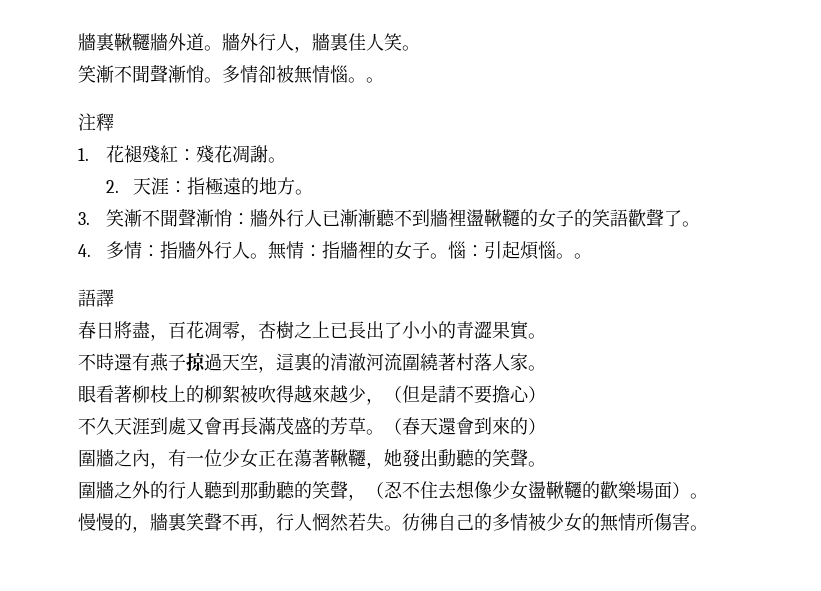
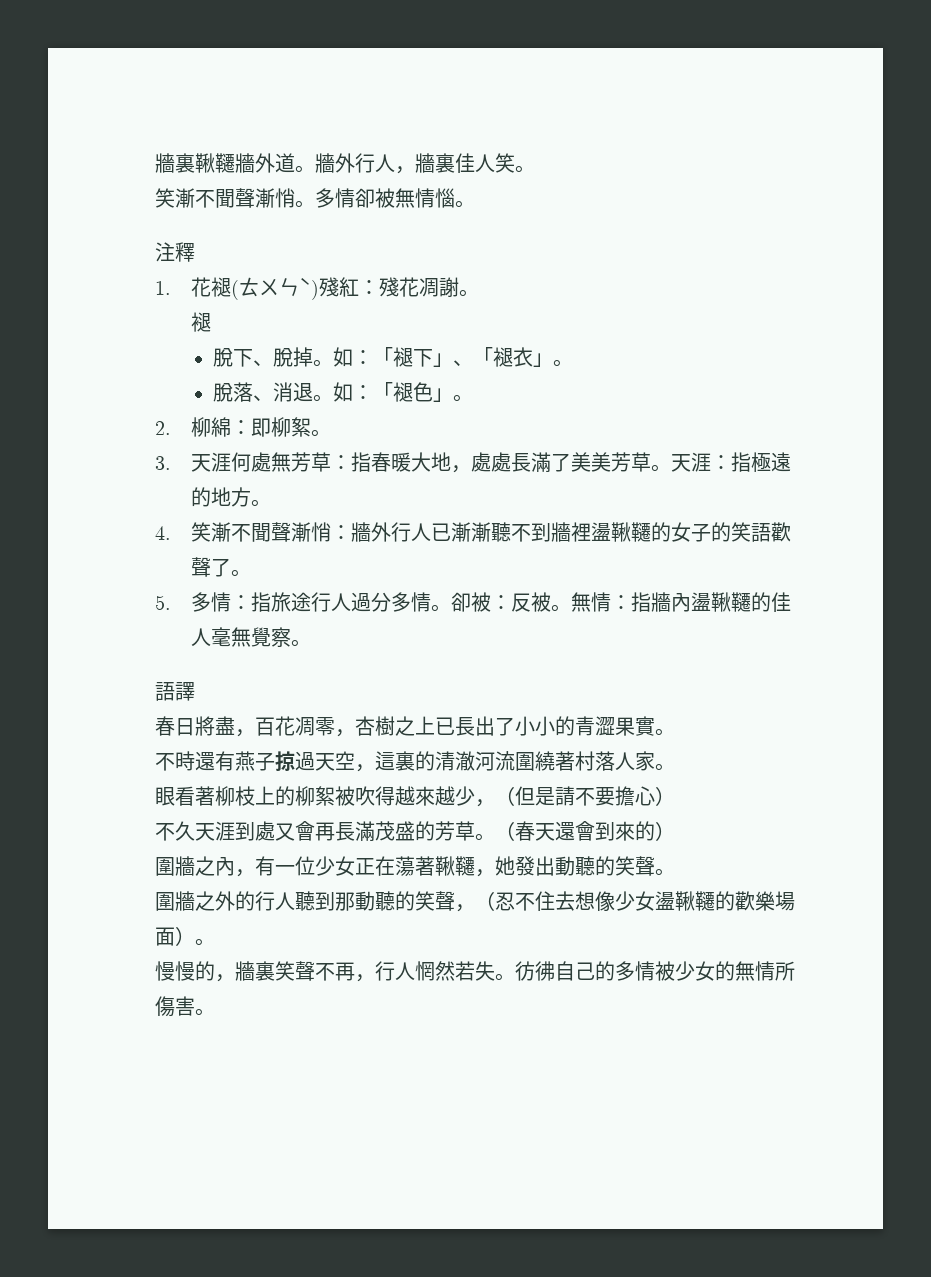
[366,77,384,83] 。 -> (475, 204) none
(142, 154) none -> [230,277,319,300] (ㄊㄨㄣˋ)
[105,180,119,193] 2. -> [190,312,211,332] [212,347,573,367] [212,382,473,402] [155,417,331,437] [155,452,671,473] 褪 // 脫下、脫掉。如：「褪下」、「褪衣」。 // 脫落、消退。如：「褪色」。 // 2.柳綿：即柳絮。 // 3.天涯何處無芳草：指春暖大地，處處長滿了美美芳草。
[78,212,90,225] 3. -> [155,526,171,540] 4.
[78,244,91,257] 4. -> [155,595,171,610] 5.
[177,241,574,260] 牆外行人。無情：指牆裡的女子。惱：引起煩惱。 -> [270,592,791,612] [190,627,291,648] 旅途行人過分多情。卻被：反被。無情：指牆內盪鞦韆的佳人毫無覺察

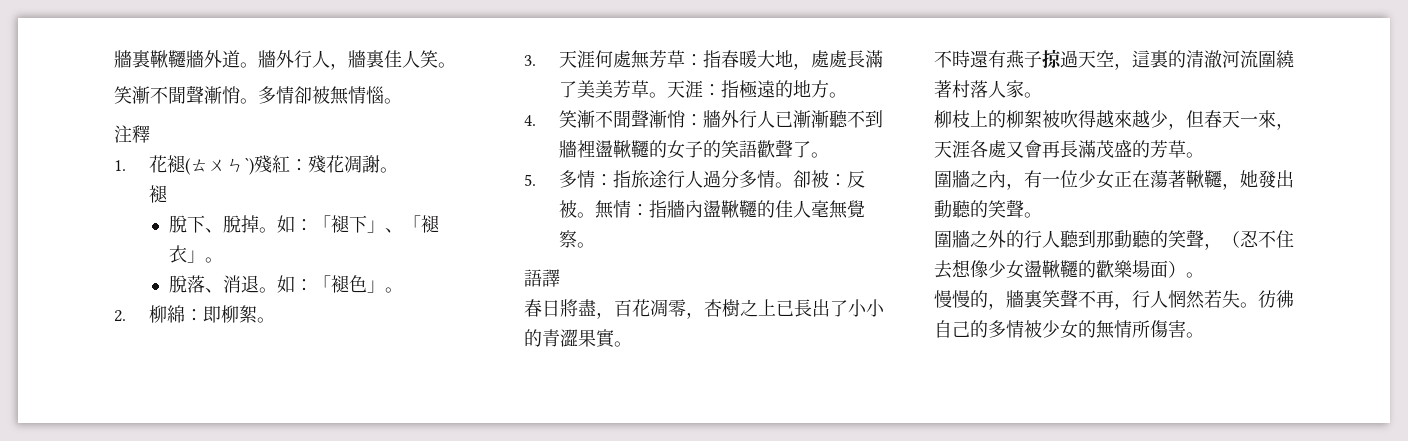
[155,786,215,806] 眼看著 -> (1042, 95) none
[495,786,675,806] [155,821,255,841] （但是請不要擔心） // 不久天涯到 -> [1186,110,1294,130] [934,140,988,158] 但春天一來，天涯各
[495,821,675,841] （春天還會到來的） -> (1204, 155) none

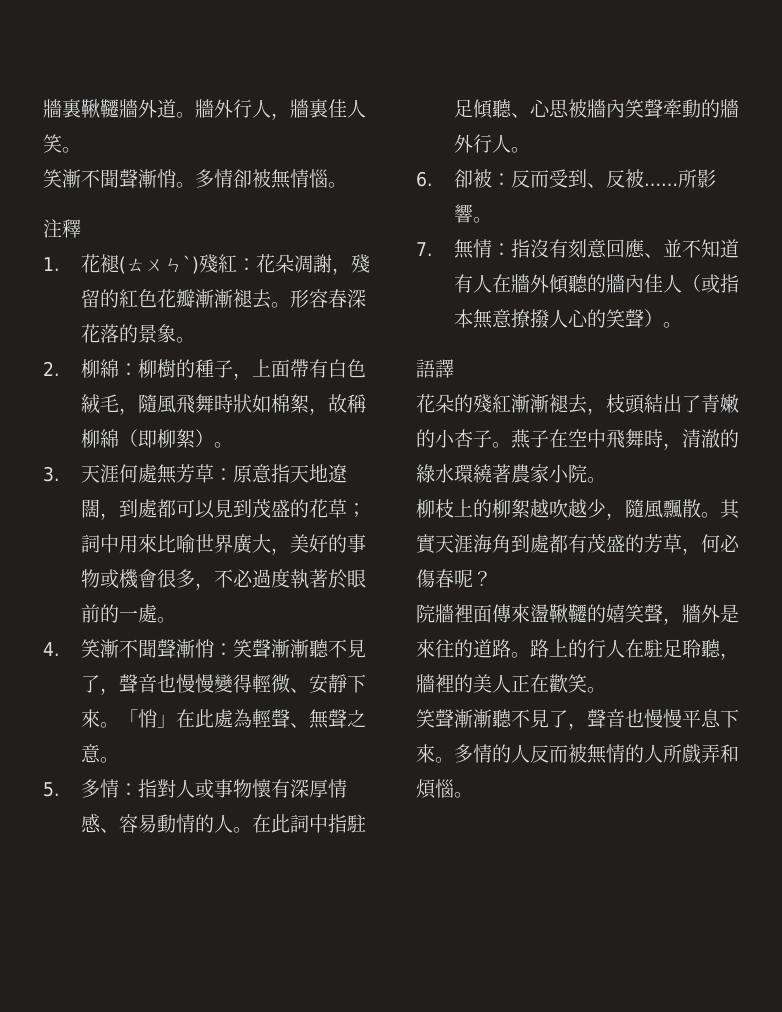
[307,155,398,173] [148,185,167,203] [168,215,439,233] [168,245,223,263] [168,275,403,293] [114,305,257,323] 殘花凋謝。 // 褪 // 脫下、脫掉。如：「褪下」、「褪衣」。 // 脫落、消退。如：「褪色」。 // 2.柳綿：即柳絮 -> [255,254,370,275] [80,289,366,309] [80,324,195,343] [43,359,366,380] [80,394,367,415] [80,429,214,448] 花朵凋謝，殘留的紅色花瓣漸漸褪去。形容春深花落的景象。 // 2.柳綿：柳樹的種子，上面帶有白色絨毛，隨風飛舞時狀如棉絮，故稱柳綿（即柳絮）
[702,50,883,70] [558,80,829,98] 指春暖大地，處處長滿了美美芳草。天涯：指極遠的地方 -> [232,464,347,483] [80,499,366,520] [80,534,366,555] [80,569,366,590] [80,604,157,623] 原意指天地遼闊，到處都可以見到茂盛的花草；詞中用來比喻世界廣大，美好的事物或機會很多，不必過度執著於眼前的一處
[702,110,883,128] [558,139,829,159] [524,170,793,188] 牆外行人已漸漸聽不到牆裡盪鞦韆的女子的笑語歡聲了。 // 5.多情：指旅途行人過分多情。 -> [232,639,366,658] [80,674,366,695] [80,709,366,729] [80,744,119,763] [43,779,347,799] [80,814,366,833] [453,99,739,119] [453,134,530,153] [416,171,432,187] 笑聲漸漸聽不見了，聲音也慢慢變得輕微、安靜下來。「悄」在此處為輕聲、無聲之意。 // 5.多情：指對人或事物懷有深厚情感、容易動情的人。在此詞中指駐足傾聽、心思被牆內笑聲牽動的牆外行人。 // 6.
[558,200,595,218] 被。 -> [529,169,716,188] [453,204,492,223] [416,242,432,256] 而受到、反被……所影響。 // 7.
[666,200,865,219] [558,230,595,248] [524,269,560,287] [524,299,885,319] [524,329,632,348] [934,49,1294,70] [934,80,1042,98] [934,110,1294,130] [934,140,1204,158] [934,170,1294,190] [934,199,1042,218] [934,229,1294,250] [934,259,1204,279] [934,289,1294,310] [934,320,1186,339] 牆內盪鞦韆的佳人毫無覺察。 // 語譯 // 春日將盡，百花凋零，杏樹之上已長出了小小的青澀果實。 // 不時還有燕子掠過天空，這裏的清澈河流圍繞著村落人家。 // 柳枝上的柳絮被吹得越來越少，但春天一來，天涯各處又會再長滿茂盛的芳草。 // 圍牆之內，有一位少女正在蕩著鞦韆，她發出動聽的笑聲。 // 圍牆之外的行人聽到那動聽的笑聲，（忍不住去想像少女盪鞦韆的歡樂場面）。 // 慢慢的，牆裏笑聲不再，行人惘然若失。彷彿自己的多情被少女的無情所傷害 -> [529,239,739,258] [453,274,739,294] [453,309,682,329] [416,359,454,378] [416,394,739,415] [416,429,739,450] [416,464,606,483] [416,499,740,520] [416,534,740,555] [416,569,492,588] [416,604,739,625] [416,639,739,660] [416,674,606,693] [416,709,739,730] [416,744,739,764] [416,779,454,799] 沒有刻意回應、並不知道有人在牆外傾聽的牆內佳人（或指本無意撩撥人心的笑聲）。 // 語譯 // 花朵的殘紅漸漸褪去，枝頭結出了青嫩的小杏子。燕子在空中飛舞時，清澈的綠水環繞著農家小院。 // 柳枝上的柳絮越吹越少，隨風飄散。其實天涯海角到處都有茂盛的芳草，何必傷春呢？ // 院牆裡面傳來盪鞦韆的嬉笑聲，牆外是來往的道路。路上的行人在駐足聆聽，牆裡的美人正在歡笑。 // 笑聲漸漸聽不見了，聲音也慢慢平息下來。多情的人反而被無情的人所戲弄和煩惱

